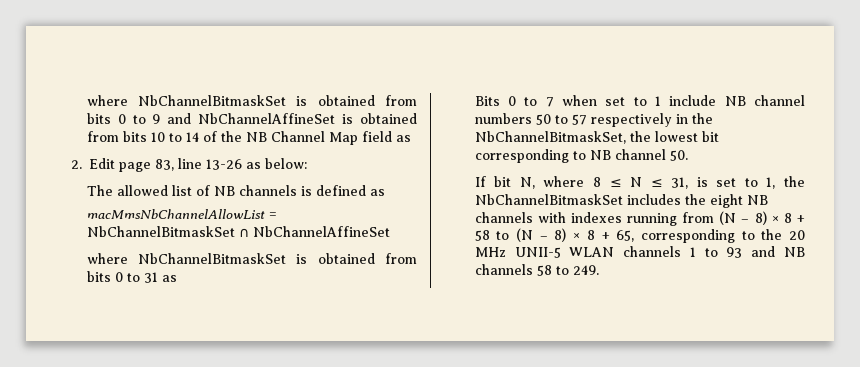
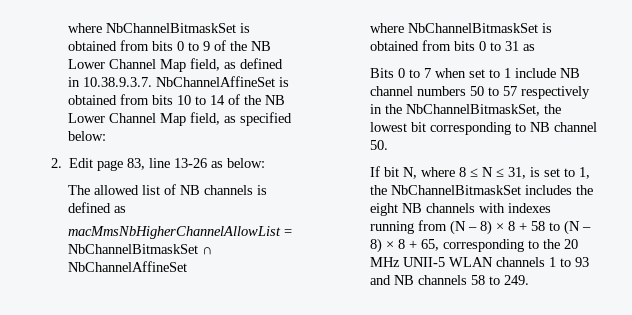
[167,113,192,124] and -> [214,40,272,51] [68,58,284,72] [68,77,153,87] of the NB Lower Channel Map field, as defined in 10.38.9.3.7.
[270,131,411,145] Channel Map field as -> [68,112,293,126] [68,131,107,141] Lower Channel Map field, as specified below:
[86,209,265,219] macMmsNbChannelAllowList -> [68,226,282,239] macMmsNbHigherChannelAllowList

